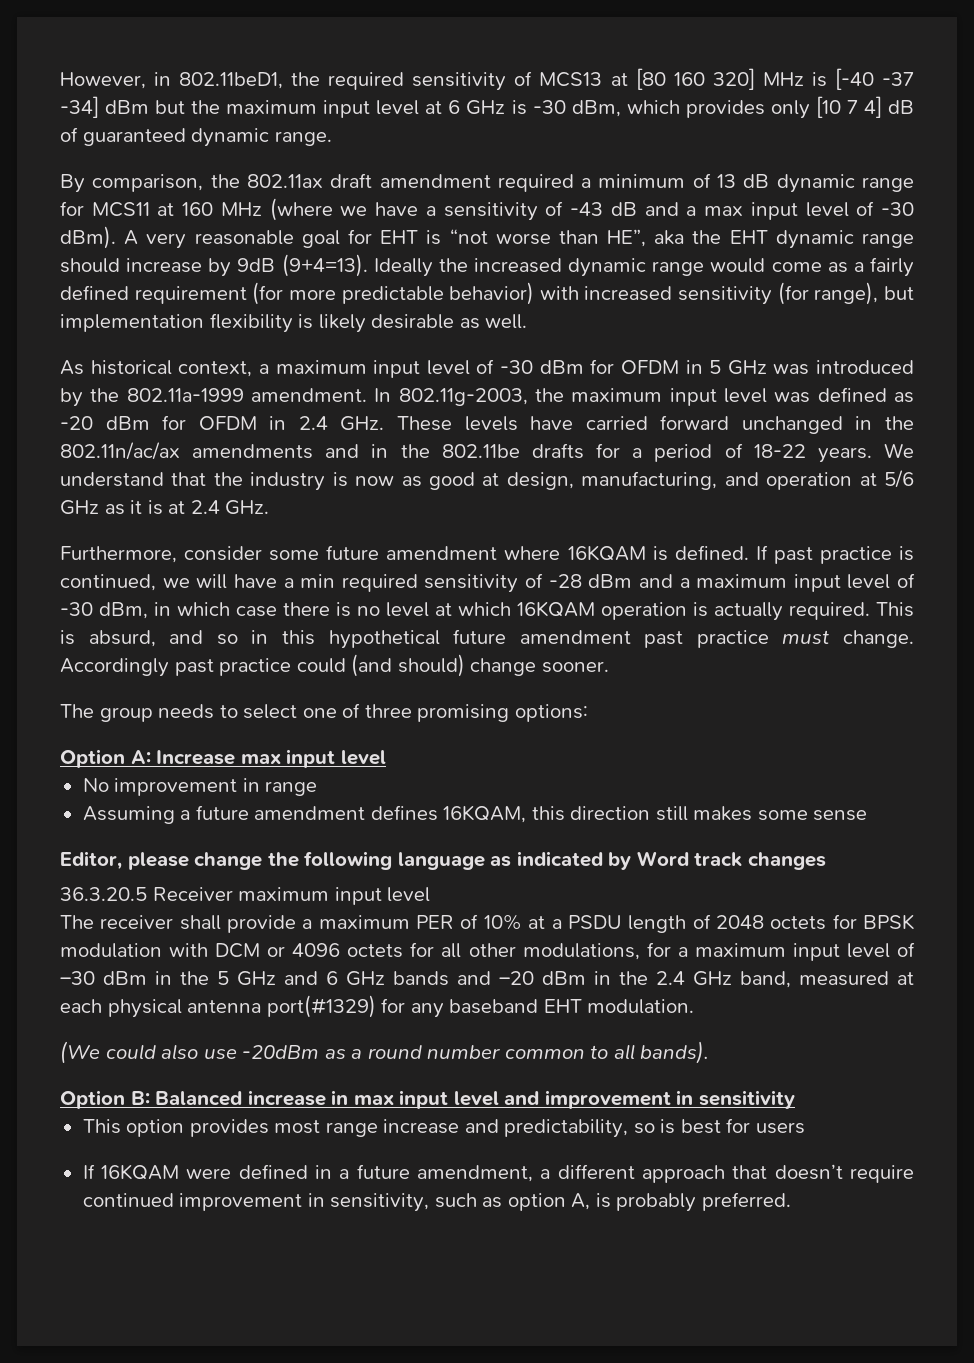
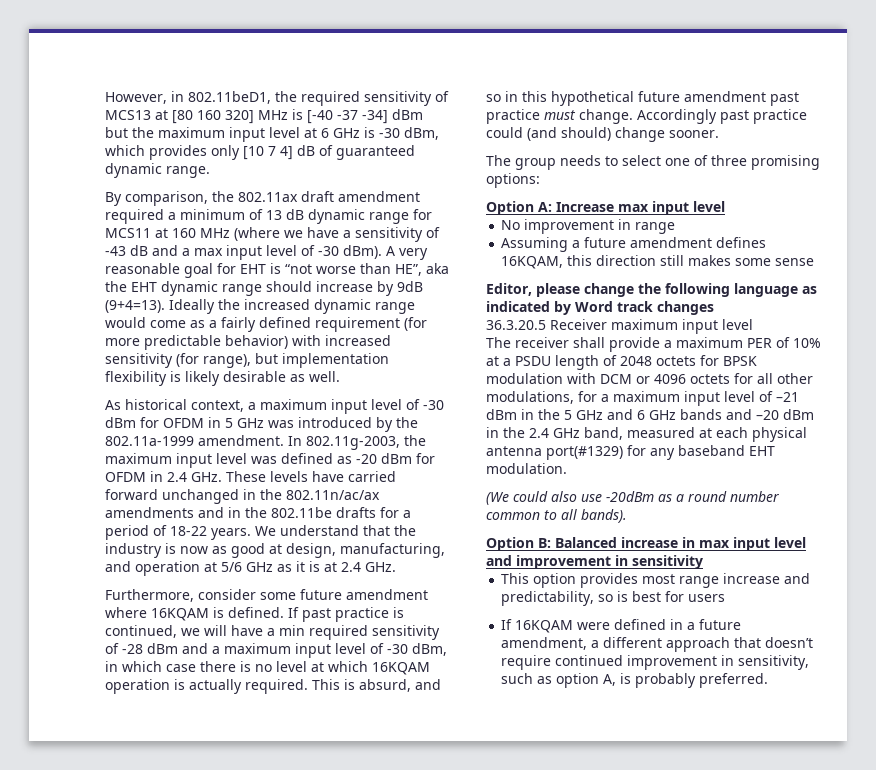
[60,971,95,985] –30 -> [776,392,799,402] –21

